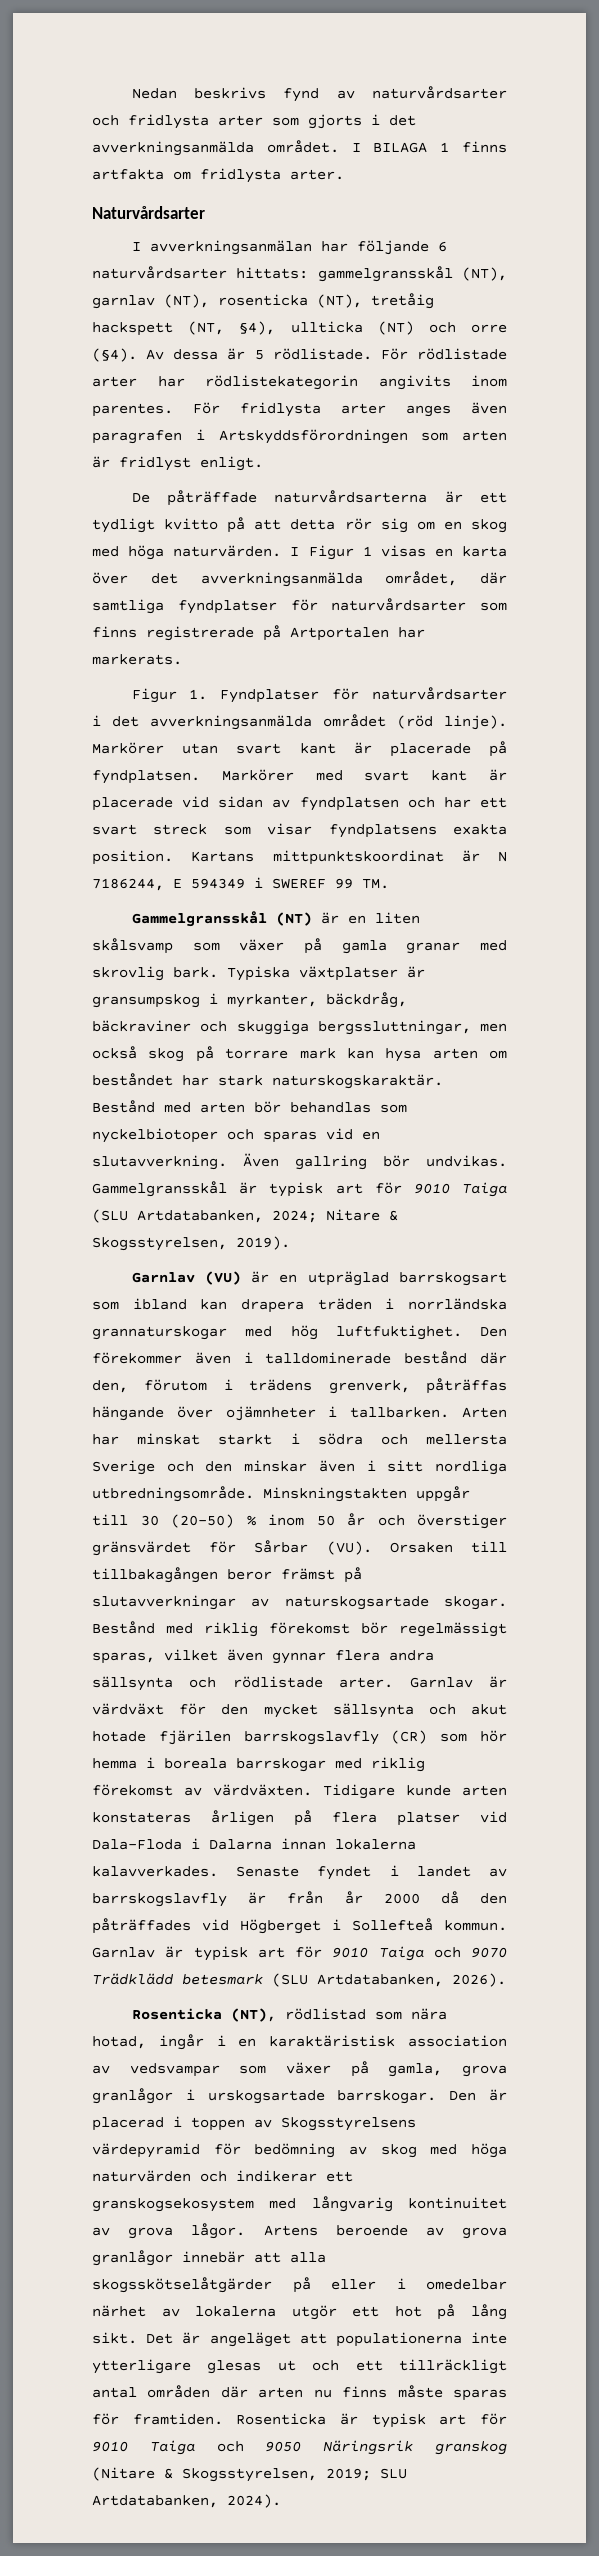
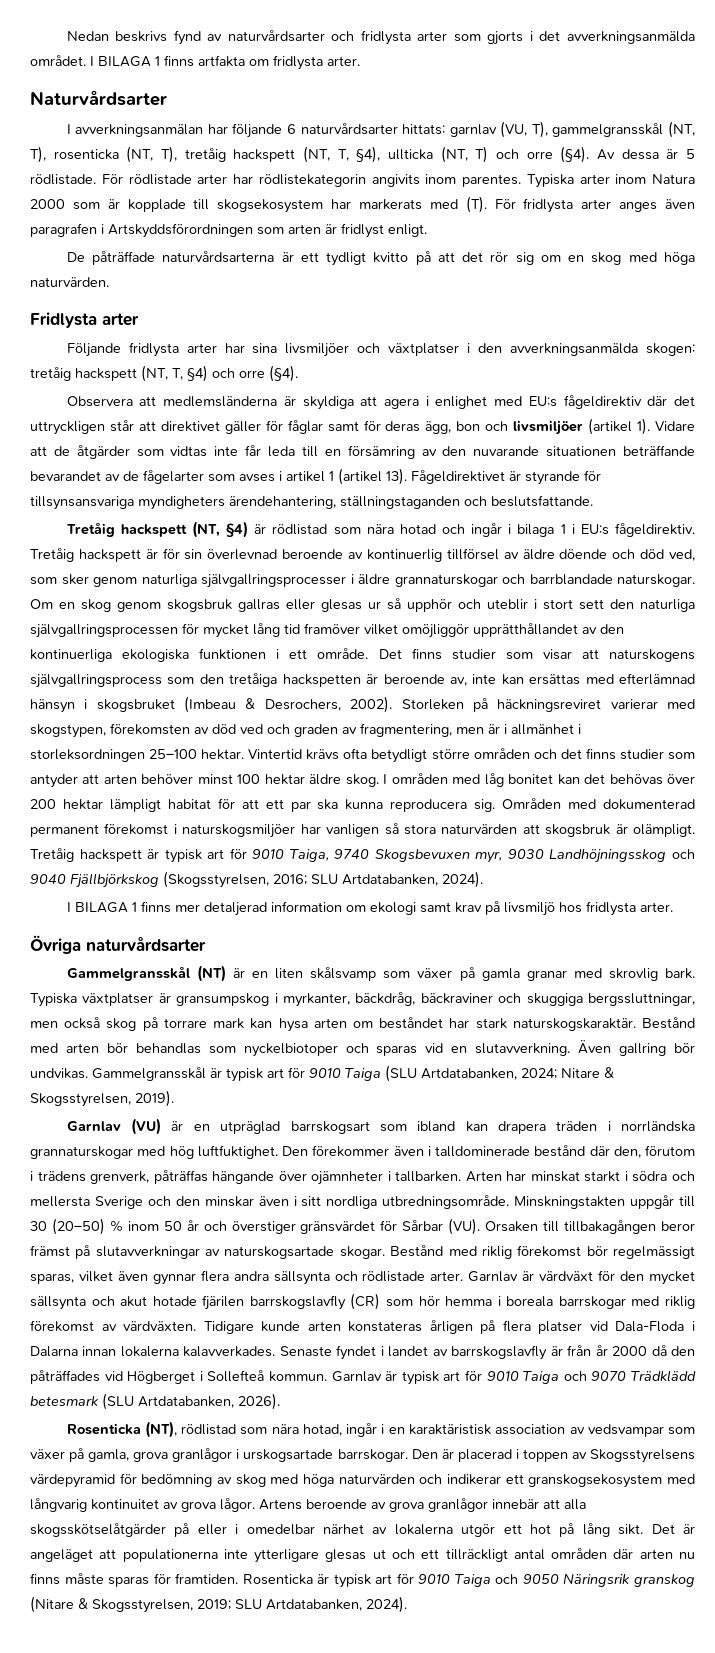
[317,266,507,282] [92,293,434,309] [92,321,225,336] gammelgransskål (NT), garnlav (NT), rosenticka (NT), tretåig hackspett (NT, -> [449,121,695,138] [30,146,349,163] garnlav (VU, T), gammelgransskål (NT, T), rosenticka (NT, T), tretåig hackspett (NT, T,
[377,321,414,335] (NT) -> [440,146,489,163] (NT, T)
(173, 410) none -> [526,174,695,188] [30,196,487,213] Typiska arter inom Natura 2000 som är kopplade till skogsekosystem har markerats med (T).
[290,519,336,530] detta -> [462,252,484,262] det
[290,545,507,560] [92,571,507,587] [92,598,507,614] [92,625,425,641] [92,654,182,665] [131,687,508,703] [92,714,507,730] [92,741,507,757] [92,769,508,784] [92,796,508,811] [92,823,507,838] [92,850,507,865] [92,877,389,891] I Figur 1 visas en karta över det avverkningsanmälda området, där samtliga fyndplatser för naturvårdsarter som finns registrerade på Artportalen har markerats. // Figur 1. Fyndplatser för naturvårdsarter i det avverkningsanmälda området (röd linje). Markörer utan svart kant är placerade på fyndplatsen. Markörer med svart kant är placerade vid sidan av fyndplatsen och har ett svart streck som visar fyndplatsens exakta position. Kartans mittpunktskoordinat är N 7186244, E 594349 i SWEREF 99 TM. -> [30,312,139,328] [66,342,695,357] [30,365,298,382] [66,395,695,410] [30,418,695,435] [30,445,696,459] [30,468,601,485] [30,495,593,510] [66,521,695,538] [30,548,696,562] [30,574,695,588] [30,598,695,612] [30,623,624,638] [30,648,695,662] [30,673,695,688] [30,696,696,713] [30,723,581,738] [30,748,696,763] [30,773,696,788] [30,798,695,812] [30,823,695,838] [30,848,696,863] [30,871,483,888] [66,901,673,916] [30,935,206,954] // Fridlysta arter // Följande fridlysta arter har sina livsmiljöer och växtplatser i den avverkningsanmälda skogen: tretåig hackspett (NT, T, §4) och orre (§4). // Observera att medlemsländerna är skyldiga att agera i enlighet med EU:s fågeldirektiv där det uttryckligen står att direktivet gäller för fåglar samt för deras ägg, bon och livsmiljöer (artikel 1). Vidare att de åtgärder som vidtas inte får leda till en försämring av den nuvarande situationen beträffande bevarandet av de fågelarter som avses i artikel 1 (artikel 13). Fågeldirektivet är styrande för tillsynsansvariga myndigheters ärendehantering, ställningstaganden och beslutsfattande. // Tretåig hackspett (NT, §4) är rödlistad som nära hotad och ingår i bilaga 1 i EU:s fågeldirektiv. Tretåig hackspett är för sin överlevnad beroende av kontinuerlig tillförsel av äldre döende och död ved, som sker genom naturliga självgallringsprocesser i äldre grannaturskogar och barrblandade naturskogar. Om en skog genom skogsbruk gallras eller glesas ur så upphör och uteblir i stort sett den naturliga självgallringsprocessen för mycket lång tid framöver vilket omöjliggör upprätthållandet av den kontinuerliga ekologiska funktionen i ett område. Det finns studier som visar att naturskogens självgallringsprocess som den tretåiga hackspetten är beroende av, inte kan ersättas med efterlämnad hänsyn i skogsbruket (Imbeau & Desrochers, 2002). Storleken på häckningsreviret varierar med skogstypen, förekomsten av död ved och graden av fragmentering, men är i allmänhet i storleksordningen 25–100 hektar. Vintertid krävs ofta betydligt större områden och det finns studier som antyder att arten behöver minst 100 hektar äldre skog. I områden med låg bonitet kan det behövas över 200 hektar lämpligt habitat för att ett par ska kunna reproducera sig. Områden med dokumenterad permanent förekomst i naturskogsmiljöer har vanligen så stora naturvärden att skogsbruk är olämpligt. Tretåig hackspett är typisk art för 9010 Taiga, 9740 Skogsbevuxen myr, 9030 Landhöjningsskog och 9040 Fjällbjörkskog (Skogsstyrelsen, 2016; SLU Artdatabanken, 2024). // I BILAGA 1 finns mer detaljerad information om ekologi samt krav på livsmiljö hos fridlysta arter. // Övriga naturvårdsarter

